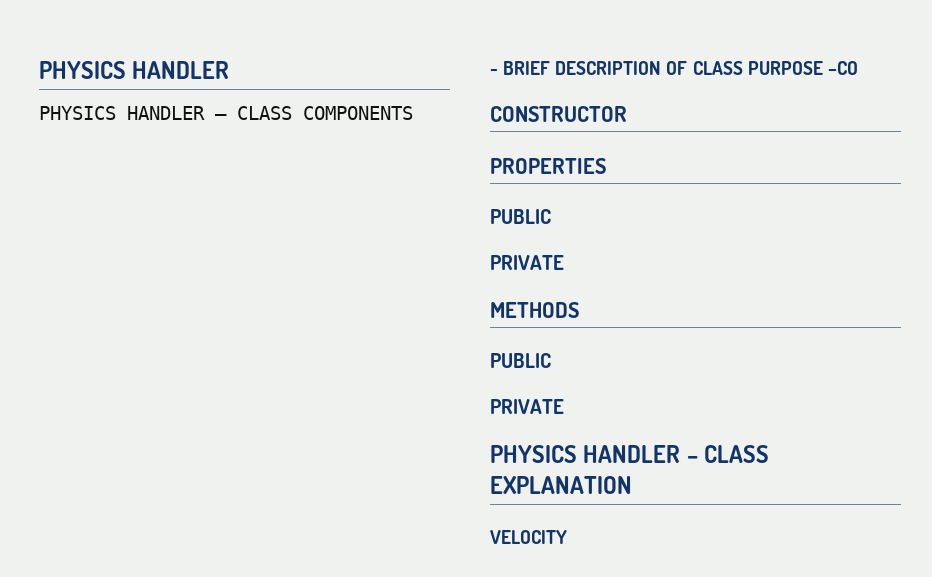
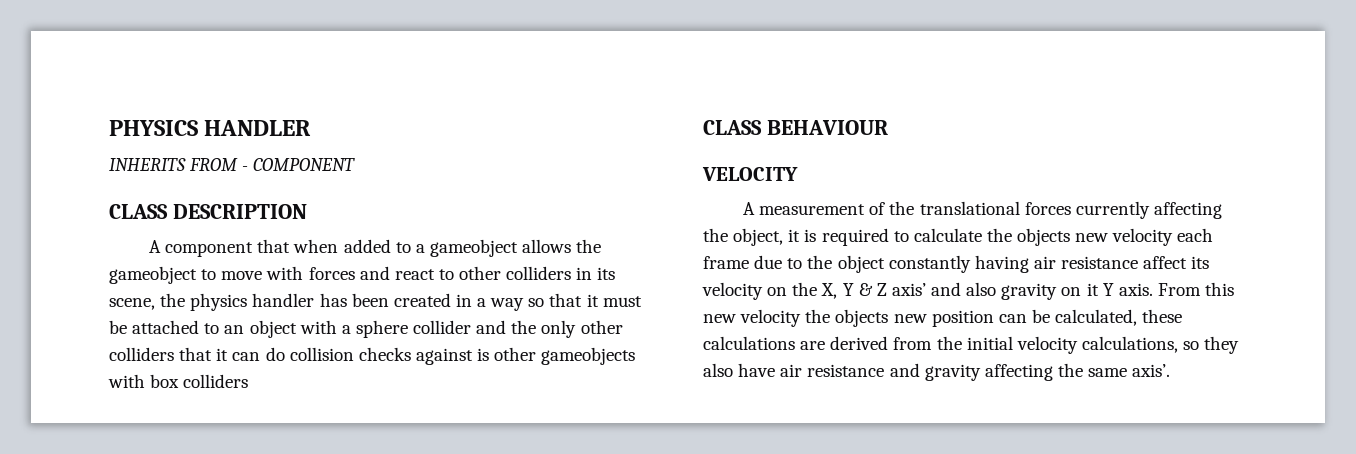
[39,106,413,120] [490,61,858,75] [490,106,627,122] [490,158,606,174] [490,209,551,224] [490,255,564,270] [490,302,579,318] [490,353,551,368] [490,399,564,414] [490,445,770,463] [490,476,632,494] [490,530,567,544] PHYSICS HANDLER – CLASS COMPONENTS // - BRIEF DESCRIPTION OF CLASS PURPOSE –CO // CONSTRUCTOR // PROPERTIES // PUBLIC // PRIVATE // METHODS // PUBLIC // PRIVATE // PHYSICS HANDLER – CLASS EXPLANATION // VELOCITY -> [109,158,356,171] [109,204,307,219] [148,239,602,257] [109,266,616,284] [109,293,642,311] [109,320,623,338] [109,347,636,365] [108,374,249,388] [703,120,888,135] [702,167,798,181] [742,201,1222,219] [703,228,1214,246] [703,255,1210,273] [702,282,1235,300] [703,309,1183,327] [703,336,1240,354] [703,363,1171,381] INHERITS FROM - COMPONENT // CLASS DESCRIPTION // A component that when added to a gameobject allows the gameobject to move with forces and react to other colliders in its scene, the physics handler has been created in a way so that it must be attached to an object with a sphere collider and the only other colliders that it can do collision checks against is other gameobjects with box colliders // CLASS BEHAVIOUR // VELOCITY // A measurement of the translational forces currently affecting the object, it is required to calculate the objects new velocity each frame due to the object constantly having air resistance affect its velocity on the X, Y & Z axis’ and also gravity on it Y axis. From this new velocity the objects new position can be calculated, these calculations are derived from the initial velocity calculations, so they also have air resistance and gravity affecting the same axis’.

